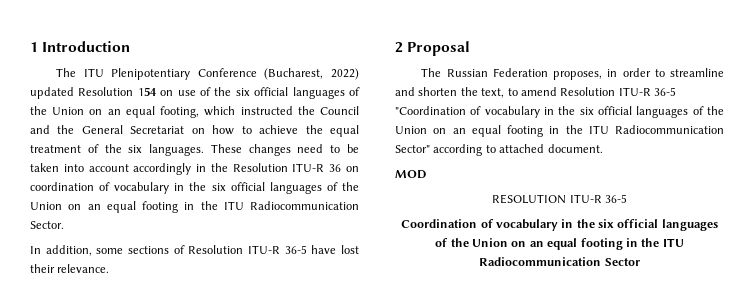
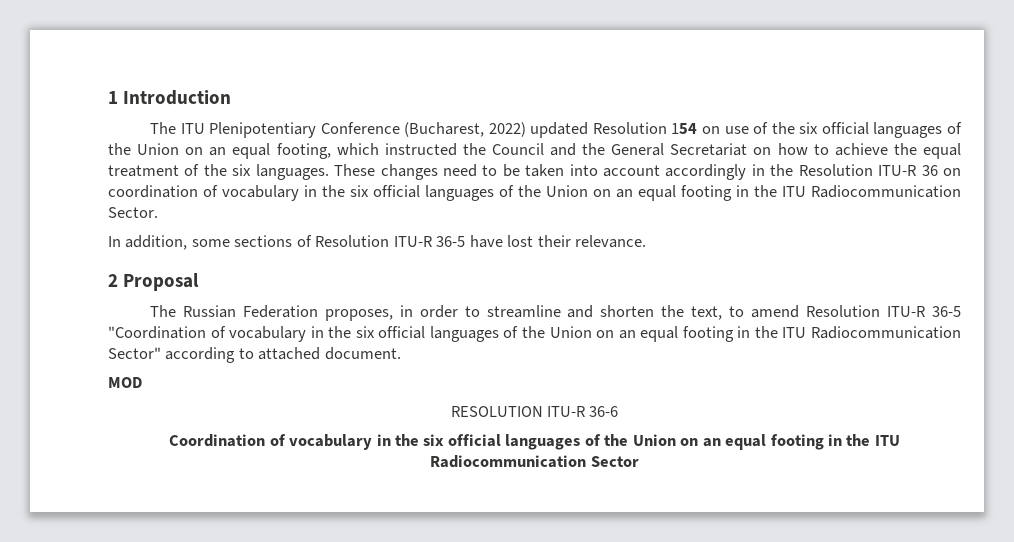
[604,194,627,203] 36-5 -> [589,406,619,417] 36-6

